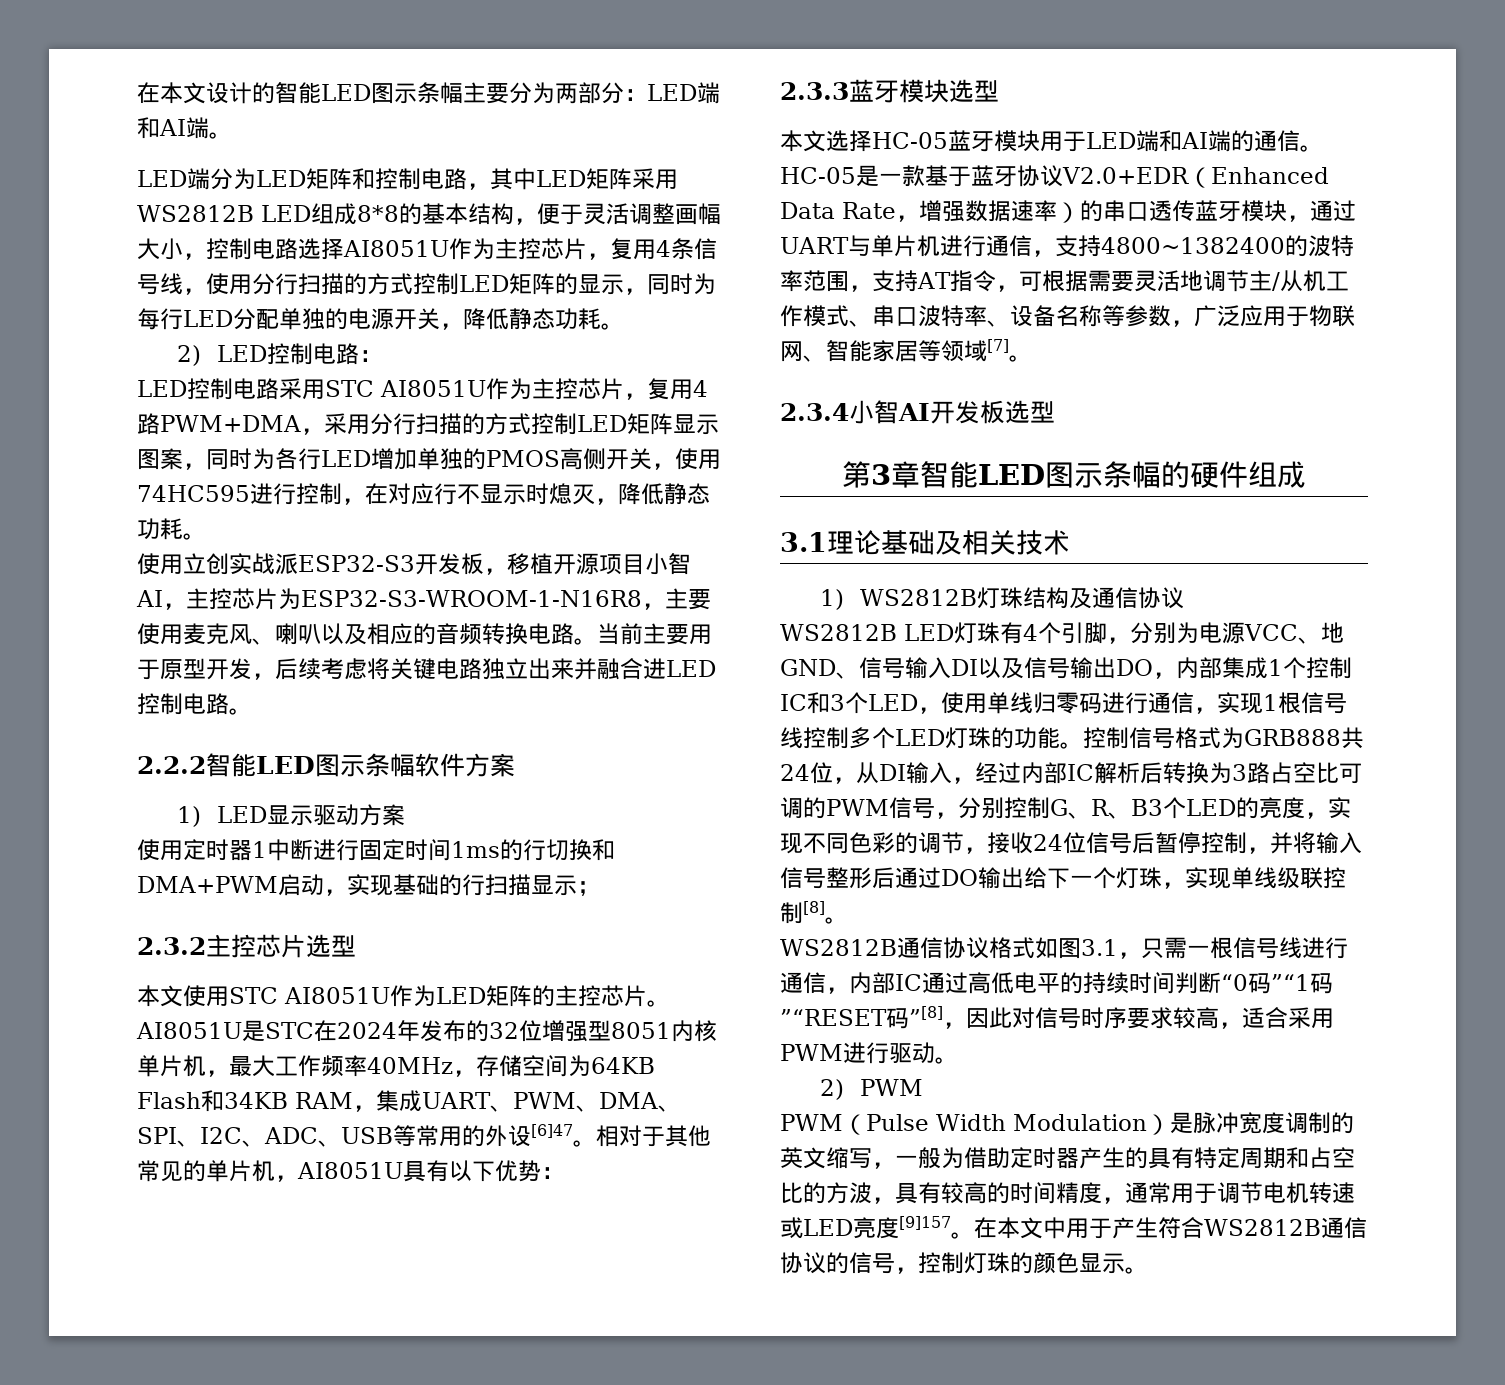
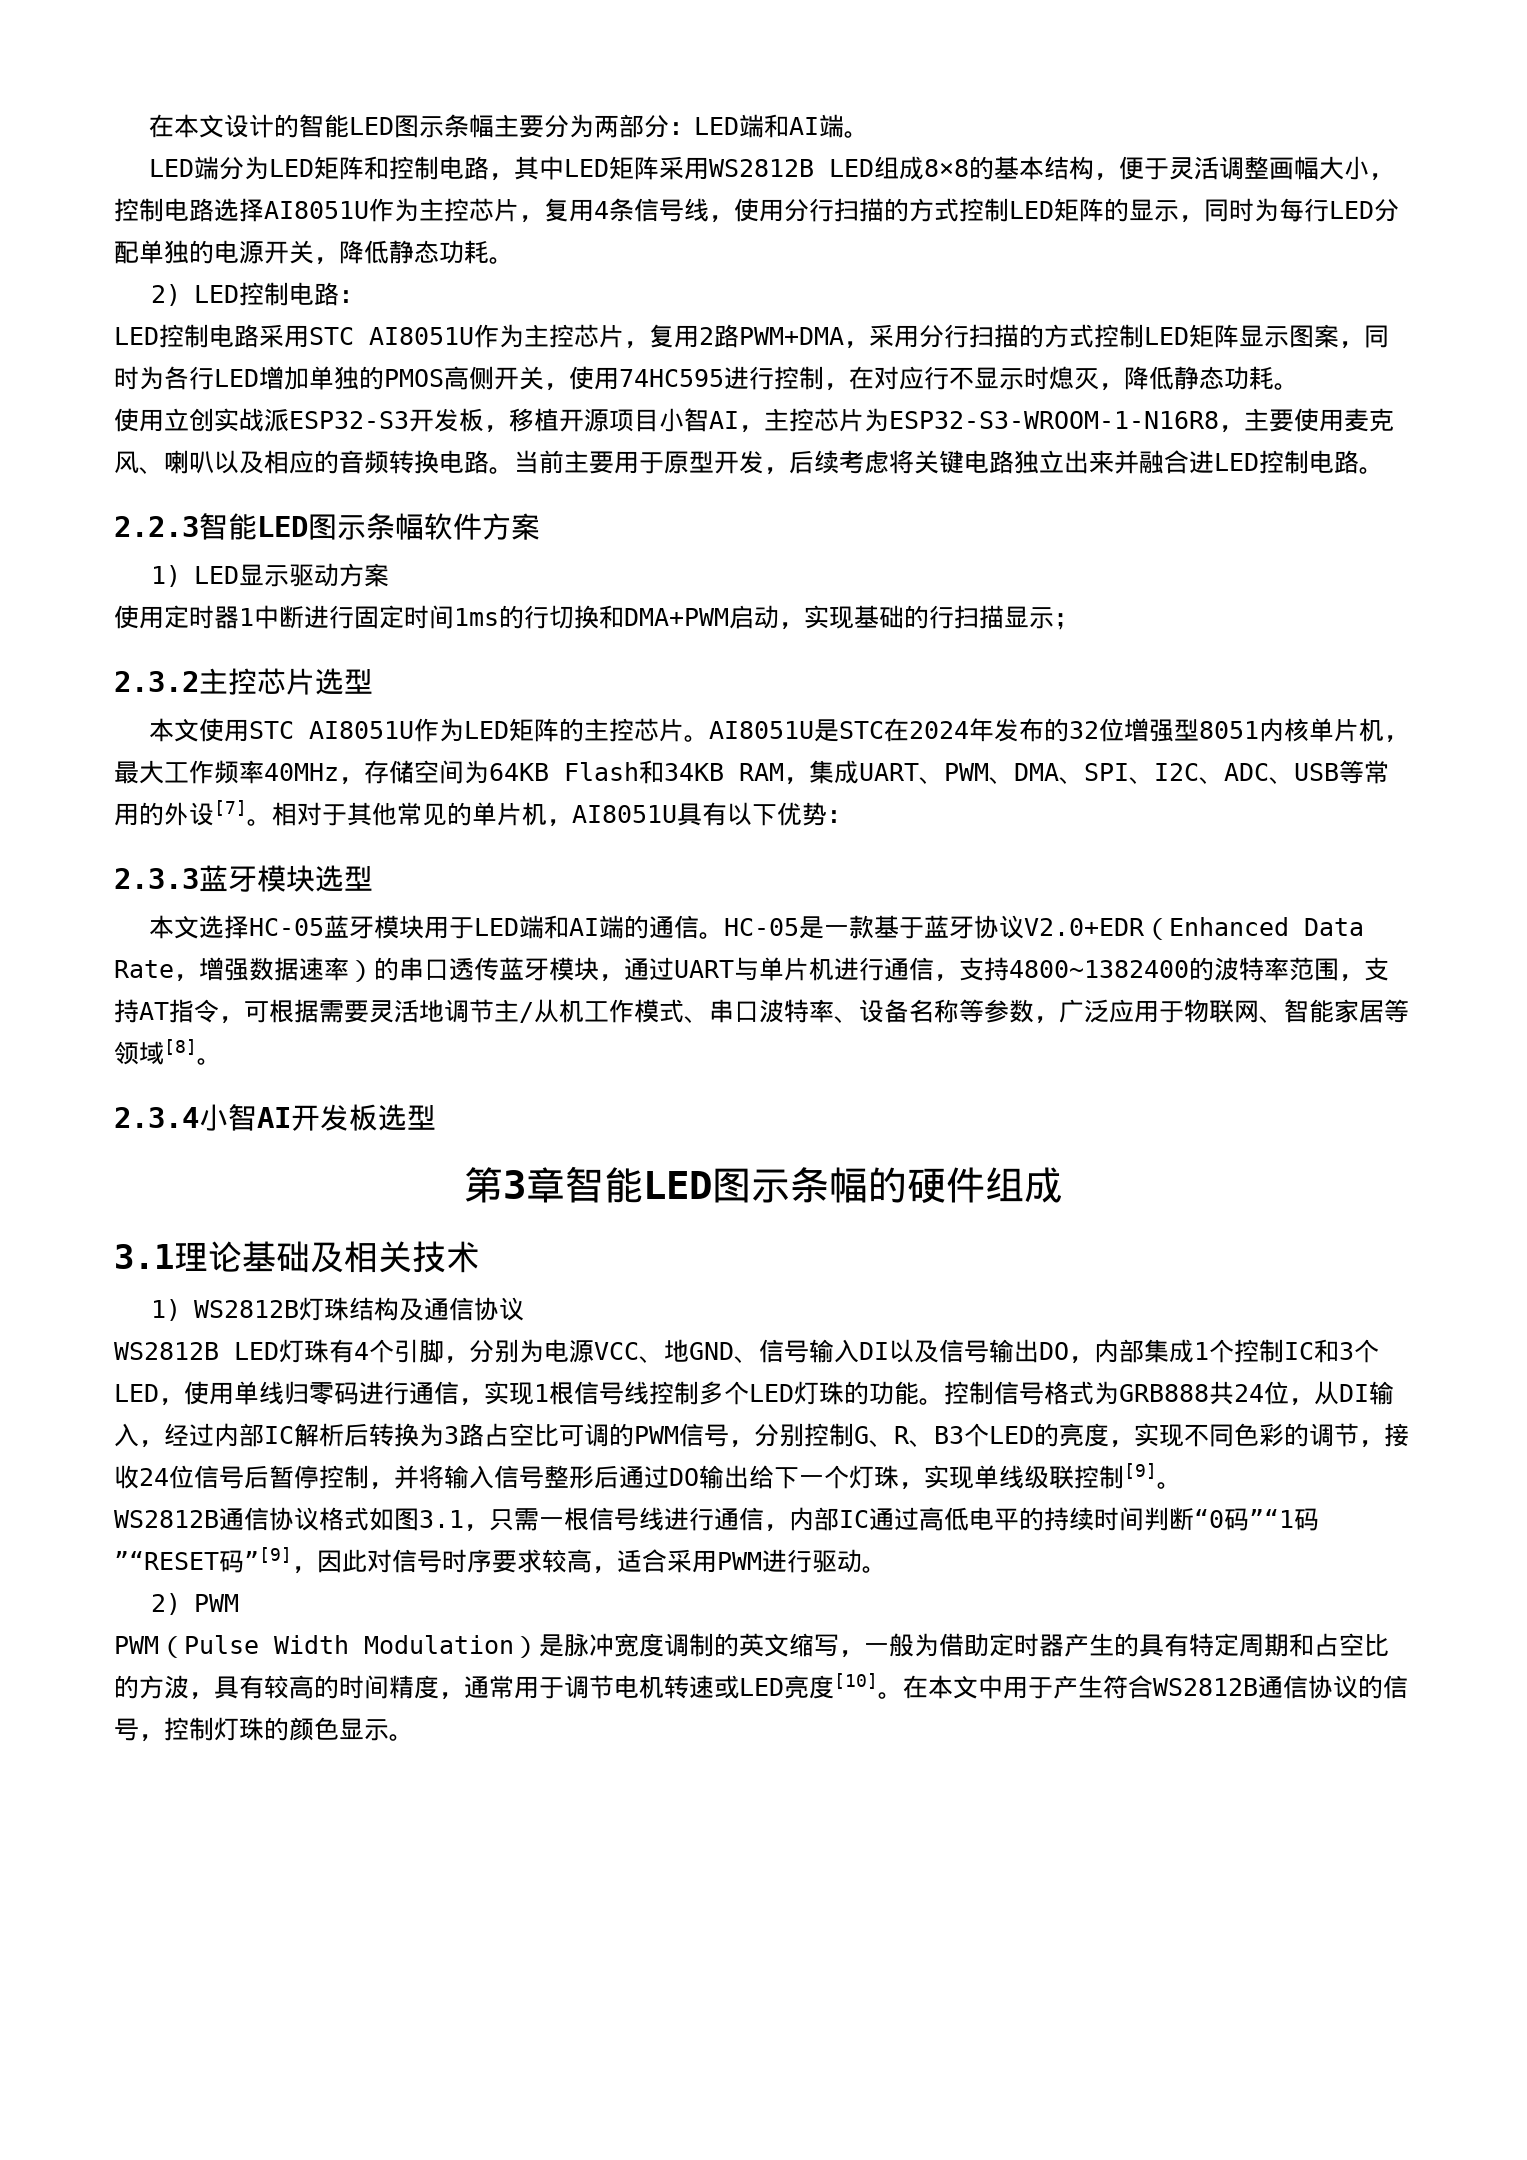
[357,205,399,222] 8*8 -> [924,159,970,177] 8×8
[693,380,708,397] 4 -> [699,327,714,345] 2
[137,756,206,774] 2.2.2 -> [114,516,199,537] 2.2.3
[531,1124,573,1138] [6]47 -> [214,800,247,816] [7]
[987,339,1009,353] [7] -> [164,1039,197,1055] [8]
[803,901,825,915] [8] -> [1124,1463,1157,1479] [9]
[909,1006,943,1026] ”[8] -> [244,1547,292,1570] ”[9]
[899,1216,951,1230] [9]157 -> [834,1673,878,1689] [10]

